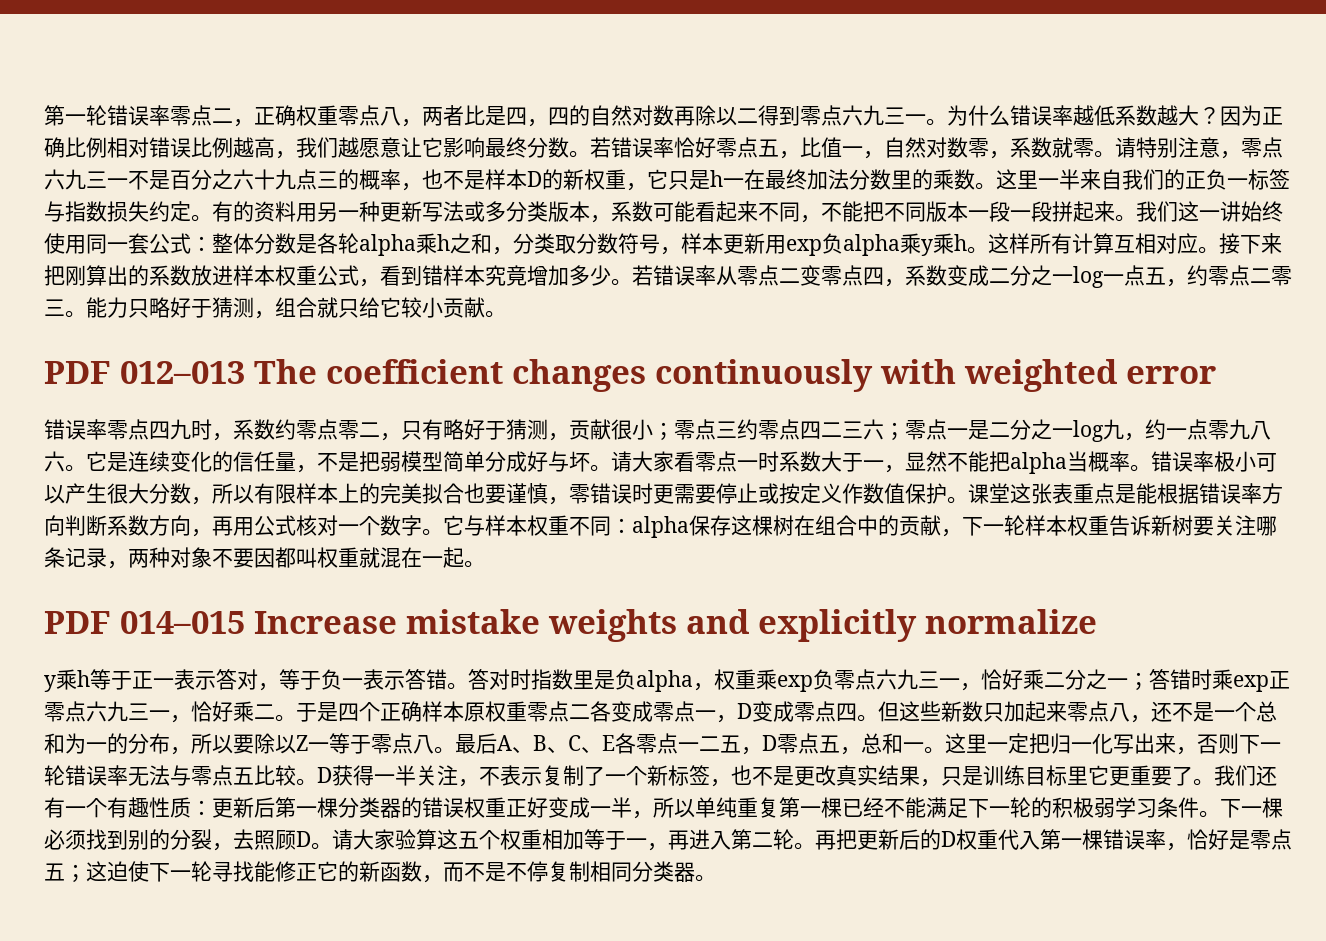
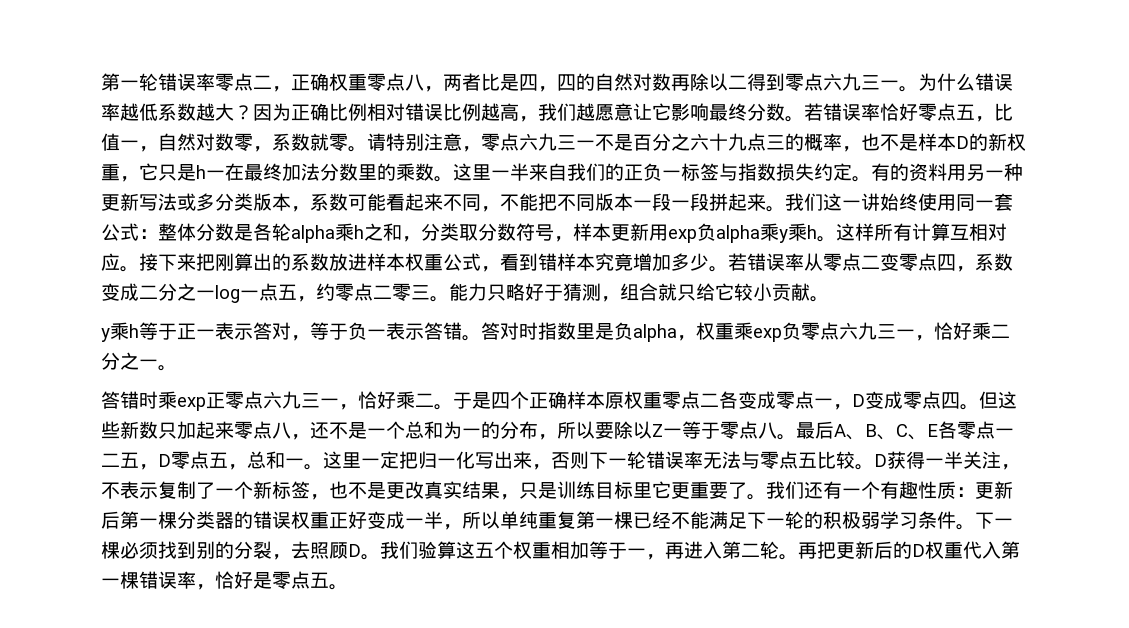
[44,359,1216,392] [44,419,1271,442] [44,451,1277,474] [44,483,1283,505] [44,515,1277,538] [44,547,485,569] [44,609,1097,642] // PDF 012–013 The coefficient changes continuously with weighted error // 错误率零点四九时，系数约零点零二，只有略好于猜测，贡献很小；零点三约零点四二三六；零点一是二分之一log九，约一点零九八六。它是连续变化的信任量，不是把弱模型简单分成好与坏。请大家看零点一时系数大于一，显然不能把alpha当概率。错误率极小可以产生很大分数，所以有限样本上的完美拟合也要谨慎，零错误时更需要停止或按定义作数值保护。课堂这张表重点是能根据错误率方向判断系数方向，再用公式核对一个数字。它与样本权重不同：alpha保存这棵树在组合中的贡献，下一轮样本权重告诉新树要关注哪条记录，两种对象不要因都叫权重就混在一起。 // PDF 014–015 Increase mistake weights and explicitly normalize -> (829, 299) none
[1128,672,1149,691] ； -> [158,365,177,371] 。 //
[332,829,395,850] 请大家 -> [380,541,418,559] 我们
[65,861,695,883] ；这迫使下一轮寻找能修正它的新函数，而不是不停复制相同分类器 -> (329, 580) none

